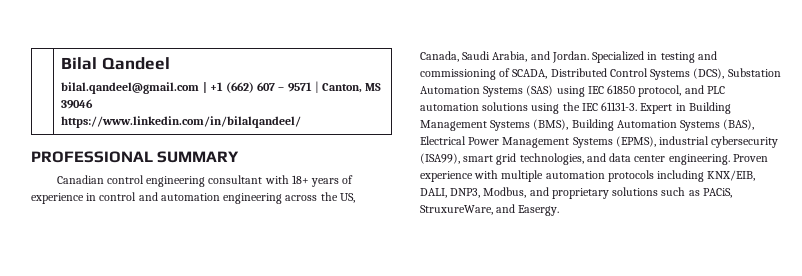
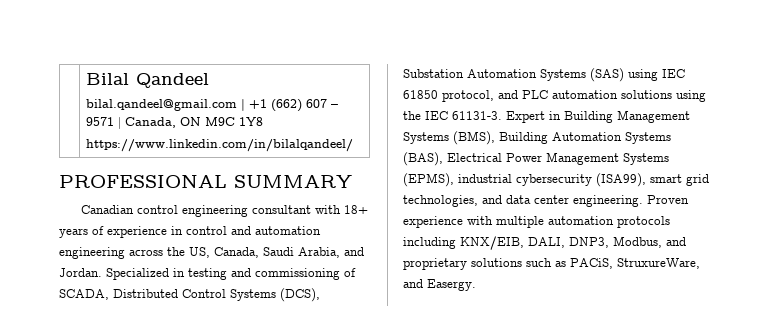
[322,83,382,93] [61,99,94,109] Canton, MS 39046 -> [124,117,263,128] Canada, ON M9C 1Y8

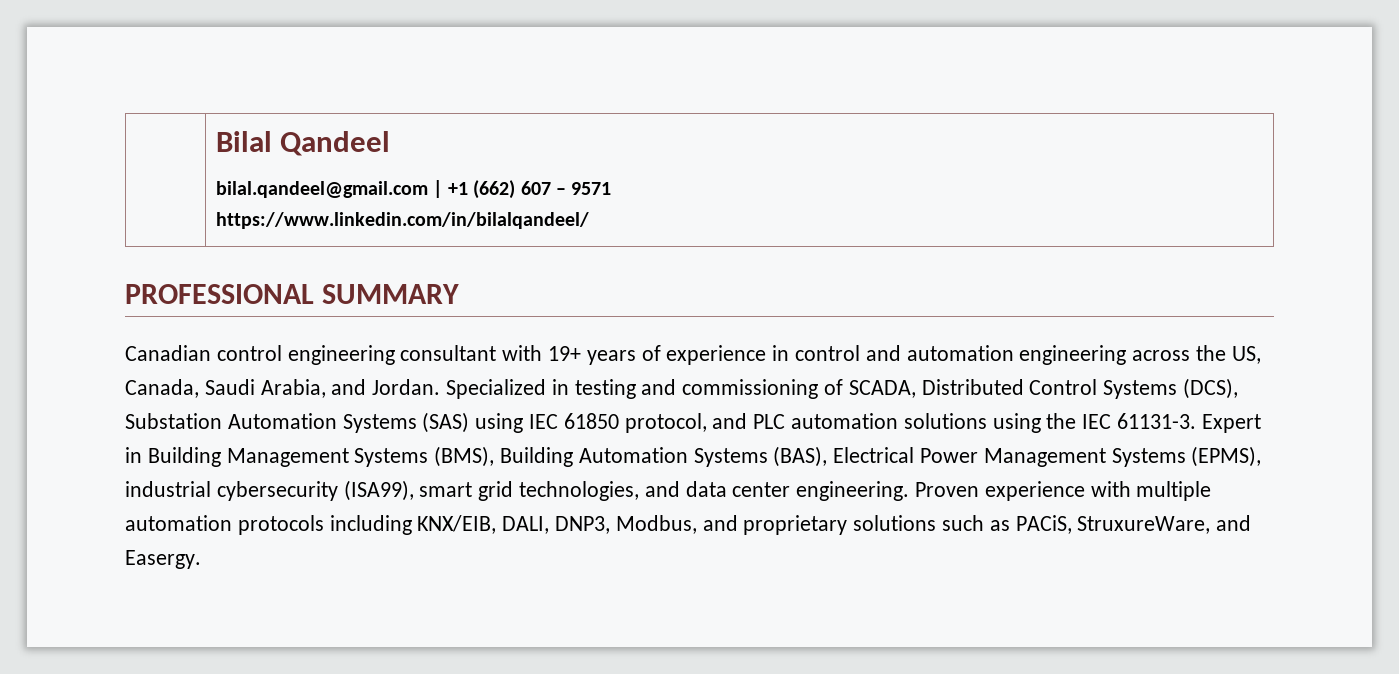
[117,117,263,129] | Canada, ON M9C 1Y8 -> (612, 188) none
[343,205,368,214] 18+ -> [548,346,582,361] 19+

